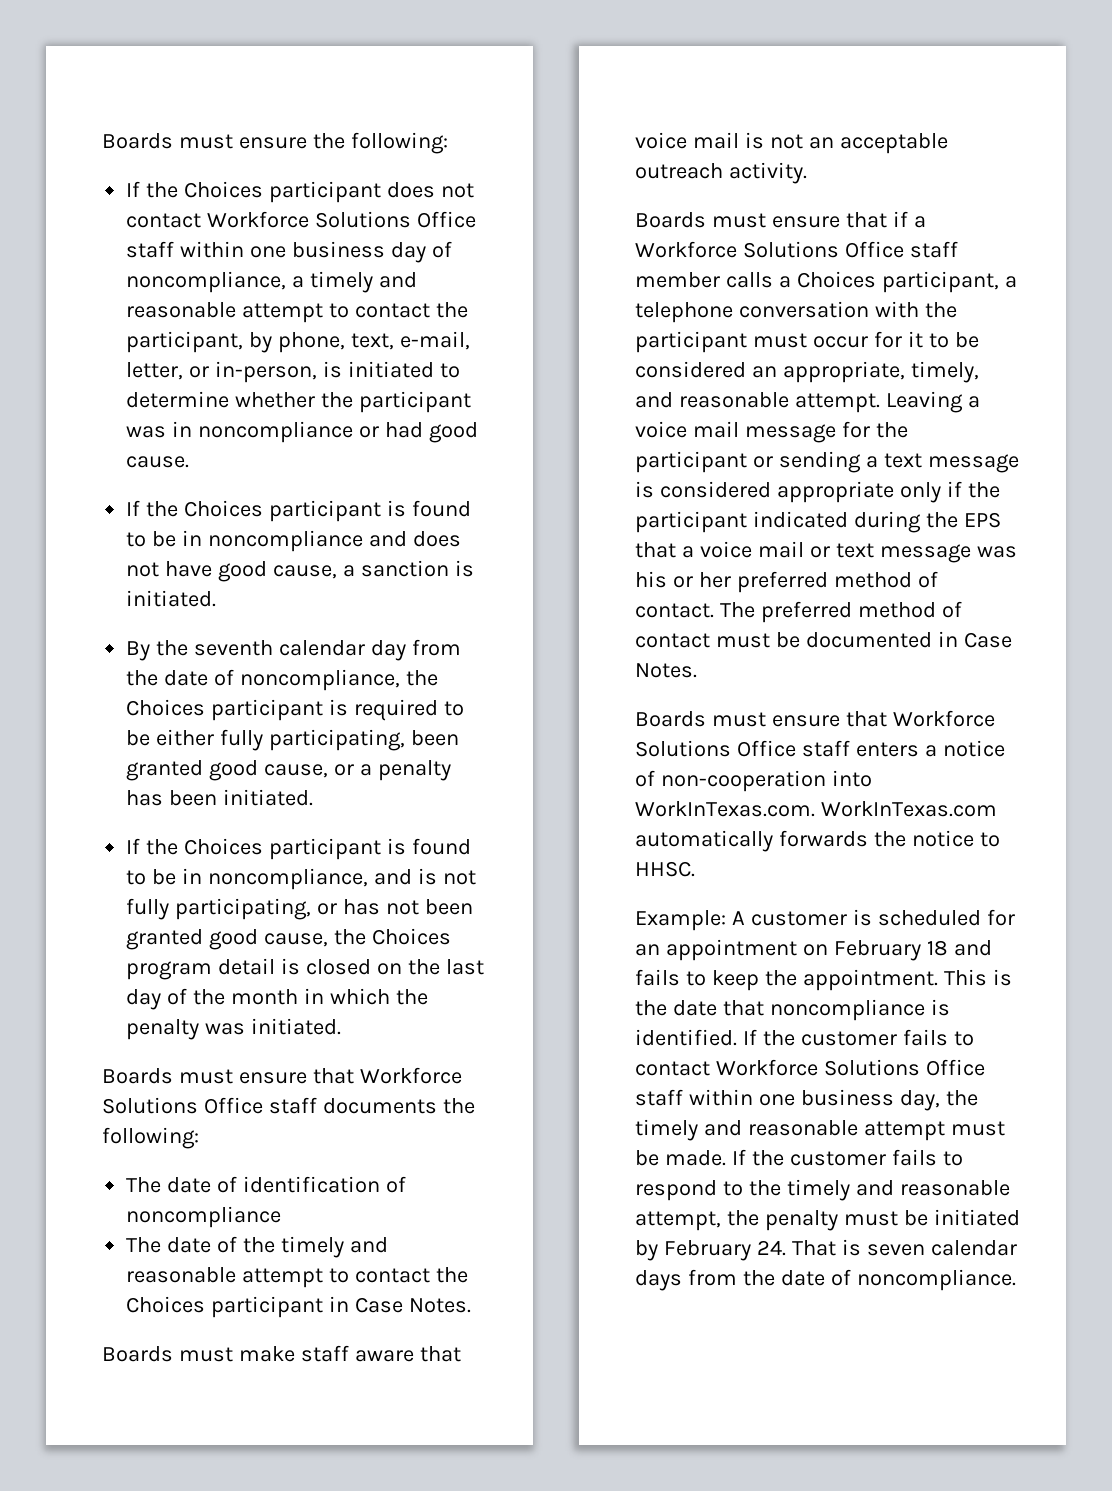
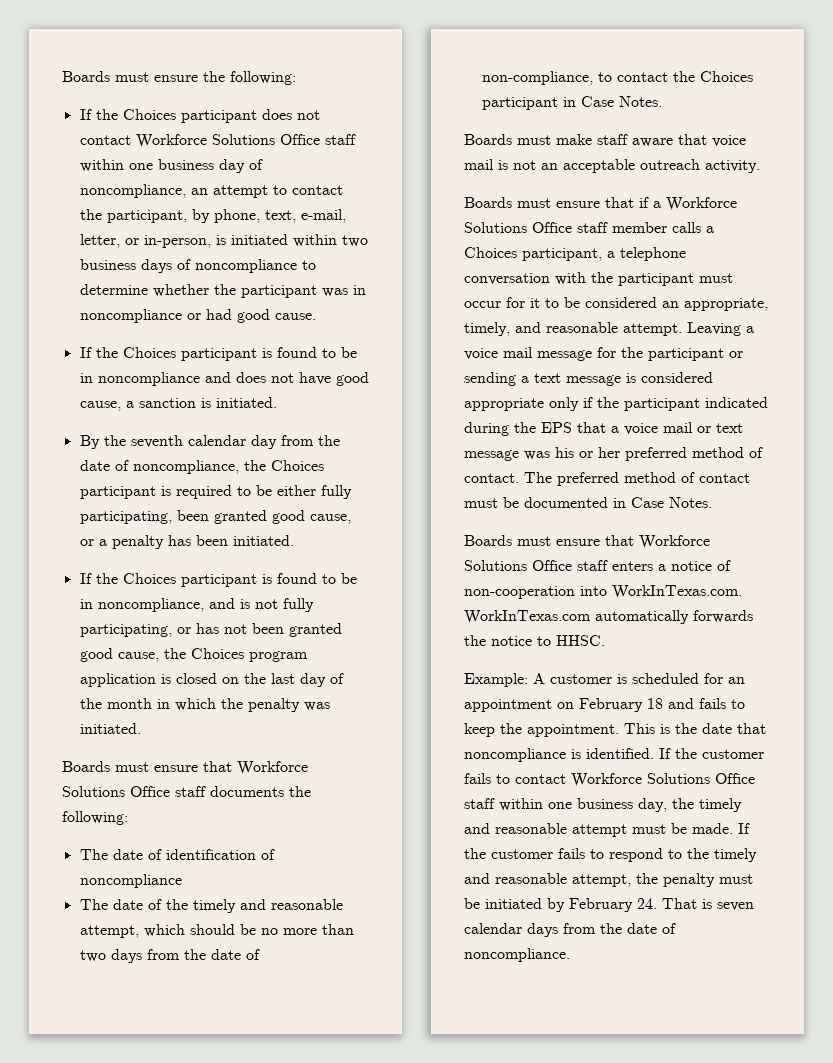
[292,271,418,293] [126,302,237,318] a timely and reasonable -> [190,188,208,195] an
(434, 369) none -> [292,234,368,247] [79,259,297,273] within two business days of noncompliance
[218,958,276,975] detail -> [79,673,156,687] application
[242,1268,324,1288] attempt -> [79,924,354,938] [79,949,260,963] [481,71,593,85] attempt, which should be no more than two days from the date of non-compliance,

